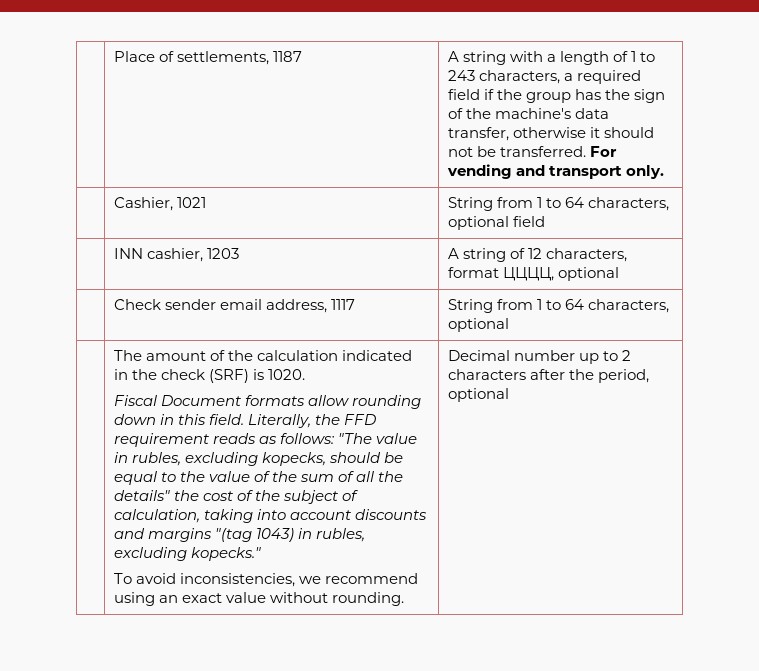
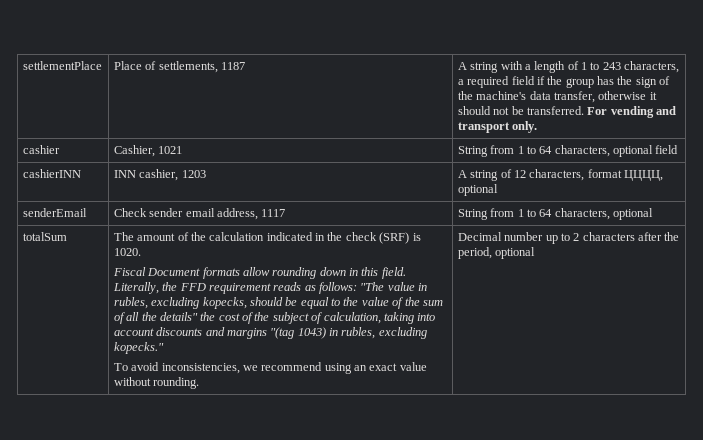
(113, 56) none -> [22,61,102,70] settlementPlace
(665, 172) none -> [22,145,60,154] cashier
(545, 221) none -> [22,169,81,178] cashierINN
(620, 274) none -> [22,208,87,217] senderEmail
(509, 325) none -> [22,232,67,241] totalSum

